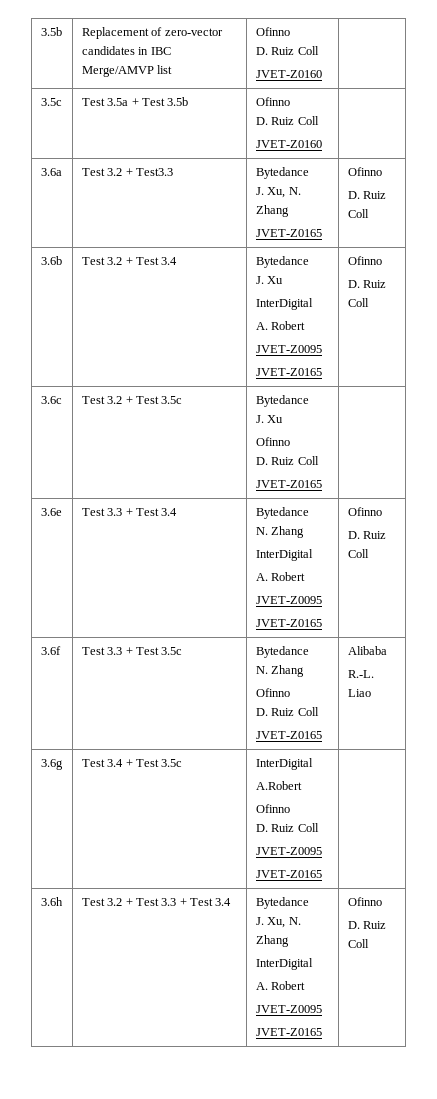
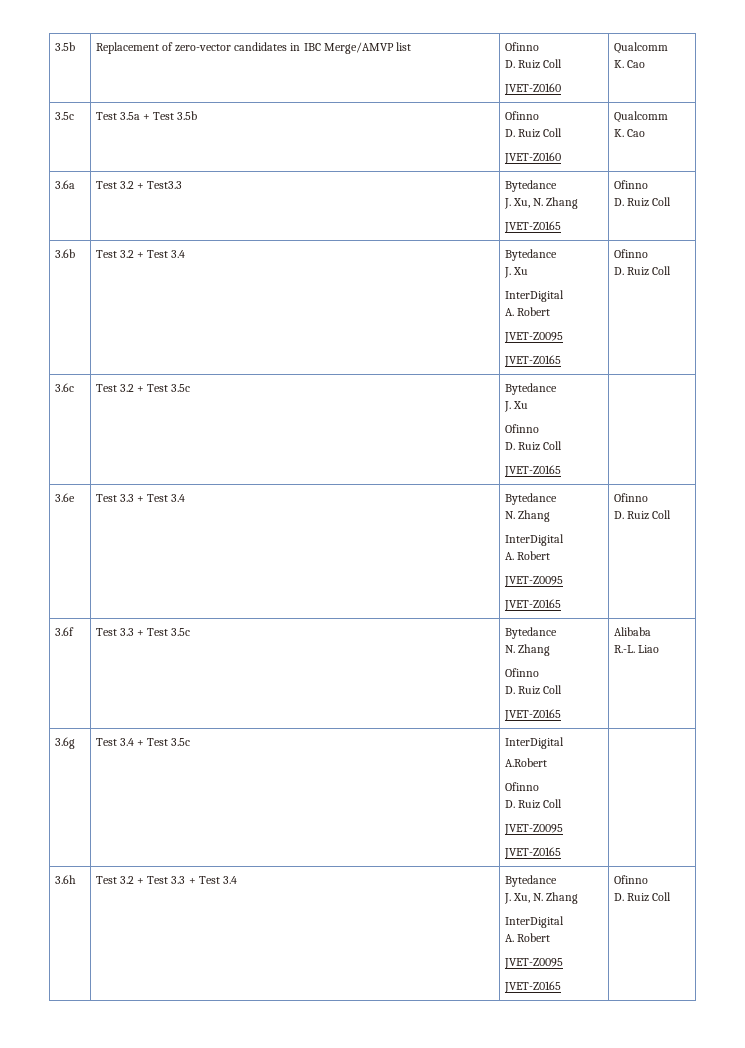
(322, 74) none -> [613,42,668,54] [613,60,646,68] Qualcomm // K. Cao
(322, 144) none -> [613,111,668,123] [613,129,646,137] Qualcomm // K. Cao

